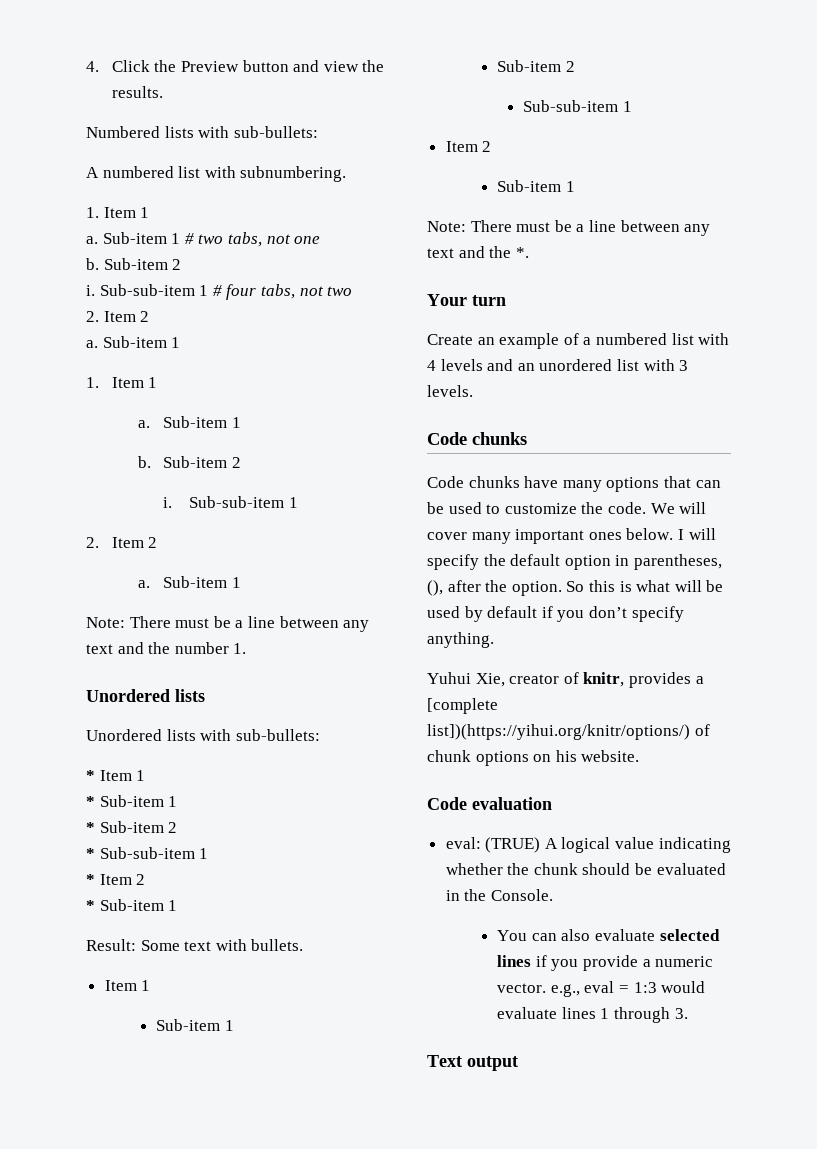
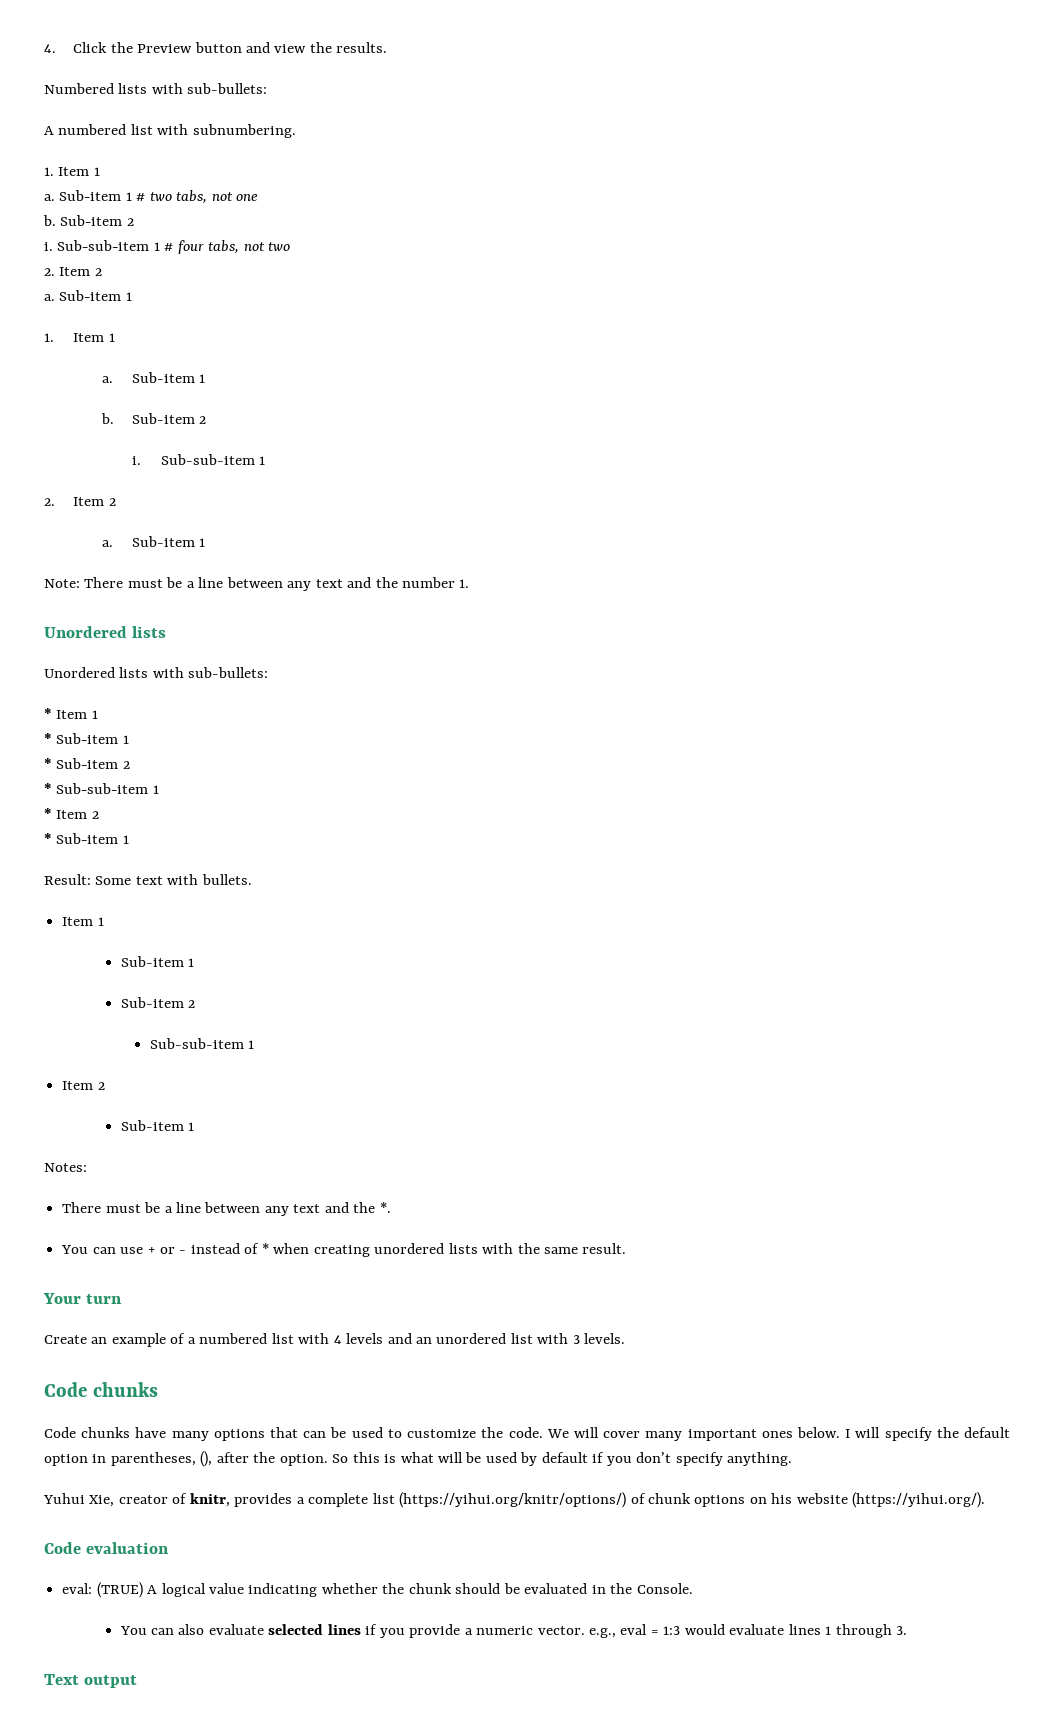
[427,221,466,232] Note: -> [44,1163,87,1172] Notes: //
(529, 252) none -> [61,1243,627,1257] // You can use + or - instead of * when creating unordered lists with the same result.
[427,698,498,714] [427,724,690,740] [complete list])(https://yihui.org/knitr/options/) -> [308,1492,627,1508] complete list (https://yihui.org/knitr/options/)
[581,750,640,762] website. -> [796,1492,986,1508] website (https://yihui.org/).

